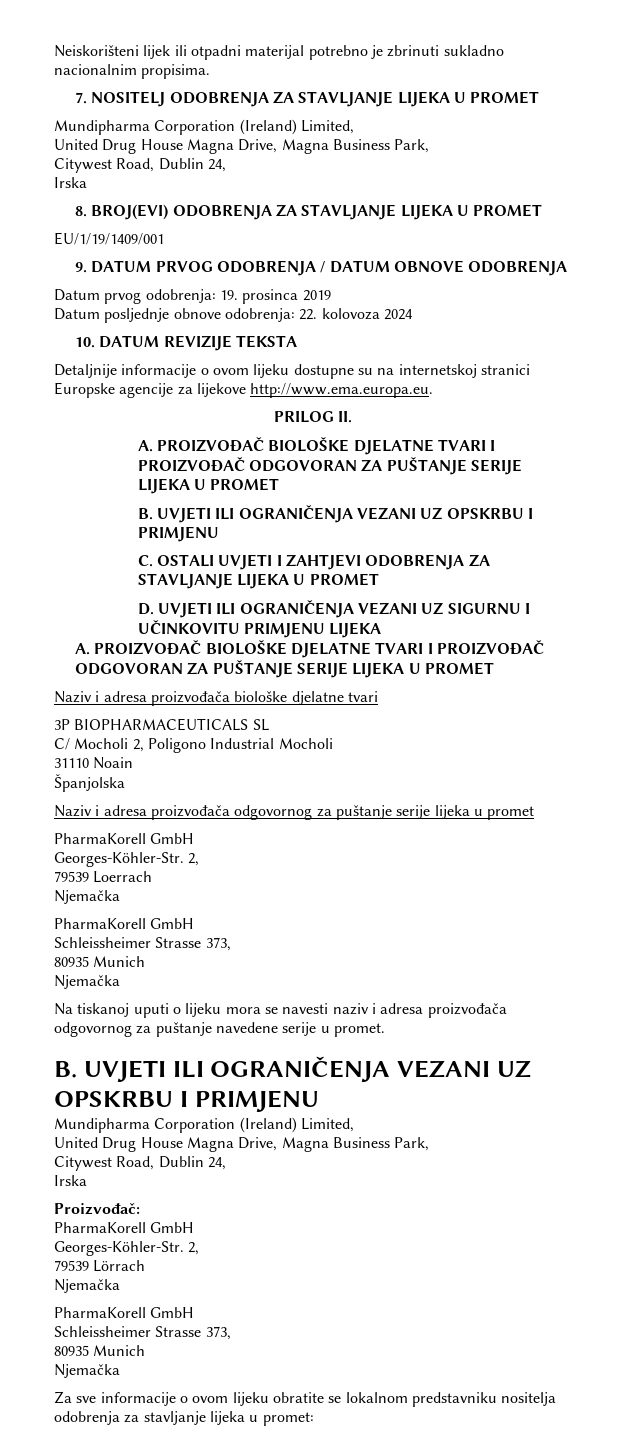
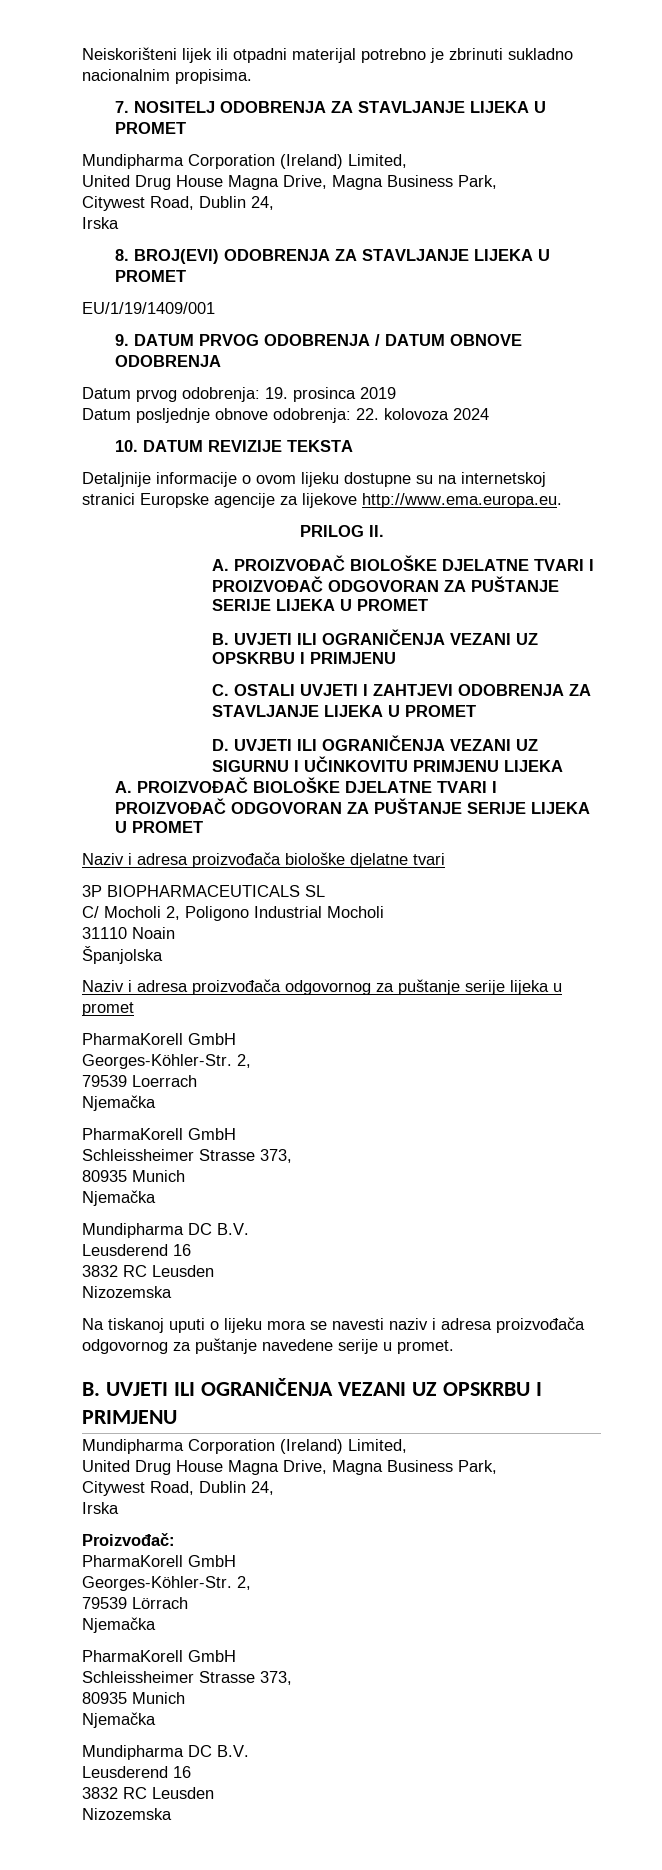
(120, 982) none -> [82,1223,249,1238] [82,1244,191,1256] [82,1265,214,1277] [82,1286,172,1298] // Mundipharma DC B.V. // Leusderend 16 // 3832 RC Leusden // Nizozemska
[54,1391,557,1407] [54,1411,314,1426] Za sve informacije o ovom lijeku obratite se lokalnom predstavniku nositelja odobrenja za stavljanje lijeka u promet: -> [82,1745,249,1760] [82,1766,191,1778] [82,1787,214,1799] [82,1808,172,1820] Mundipharma DC B.V. // Leusderend 16 // 3832 RC Leusden // Nizozemska

